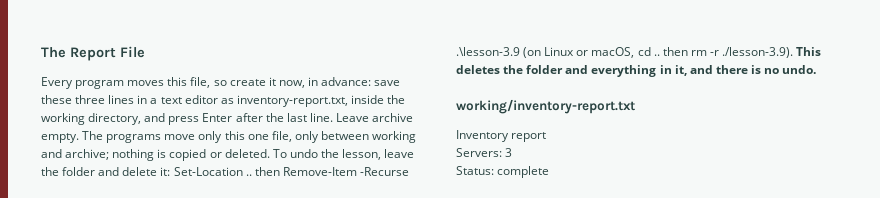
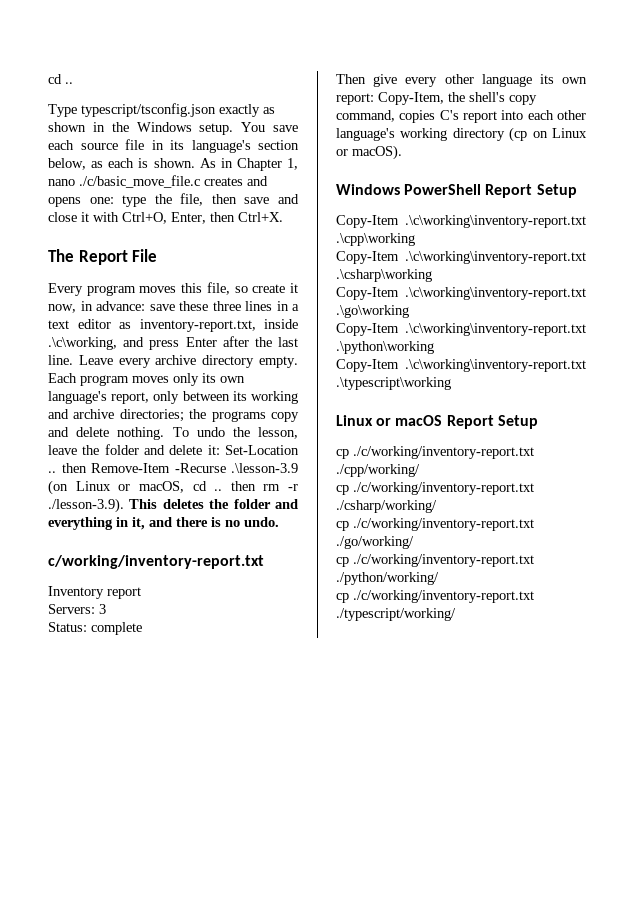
(41, 52) none -> [48,74,73,84] [48,103,275,117] [48,122,298,135] [48,139,299,153] [48,158,298,171] [48,175,268,188] [48,193,299,207] [48,212,283,224] cd .. // Type typescript/tsconfig.json exactly as shown in the Windows setup. You save each source file in its language's section below, as each is shown. As in Chapter 1, nano ./c/basic_move_file.c creates and opens one: type the file, then save and close it with Ctrl+O, Enter, then Ctrl+X. //
[387,95,406,104] [41,113,142,125] the working directory, -> [48,337,117,350] .\c\working,
[372,113,414,122] [41,131,292,143] archive empty. The programs move only this one file, -> [118,355,298,368] [48,373,245,386] [48,391,150,404] every archive directory empty. Each program moves only its own language's report,
(369, 135) none -> [232,391,247,401] its
[65,149,270,161] archive; nothing is copied or deleted. -> [73,409,299,422] [48,427,165,440] archive directories; the programs copy and delete nothing.
[456,99,635,114] working/inventory-report.txt -> [48,555,264,569] c/working/inventory-report.txt
(550, 172) none -> [336,74,587,87] [336,92,537,105] [336,110,586,123] [336,127,587,142] [336,145,402,160] [336,184,577,198] [336,215,586,228] [336,233,415,246] [336,251,586,264] [336,269,432,282] [336,287,586,300] [336,305,409,318] [336,323,586,336] [336,341,434,354] [336,359,586,372] [336,377,451,390] [336,415,538,429] [336,446,534,459] [336,464,420,477] [336,482,534,495] [336,500,437,513] [336,518,534,531] [336,536,414,549] [336,554,534,567] [336,572,439,585] [336,590,534,603] [336,608,456,621] // Then give every other language its own report: Copy-Item, the shell's copy command, copies C's report into each other language's working directory (cp on Linux or macOS). // Windows PowerShell Report Setup // Copy-Item .\c\working\inventory-report.txt .\cpp\working // Copy-Item .\c\working\inventory-report.txt .\csharp\working // Copy-Item .\c\working\inventory-report.txt .\go\working // Copy-Item .\c\working\inventory-report.txt .\python\working // Copy-Item .\c\working\inventory-report.txt .\typescript\working // Linux or macOS Report Setup // cp ./c/working/inventory-report.txt ./cpp/working/ // cp ./c/working/inventory-report.txt ./csharp/working/ // cp ./c/working/inventory-report.txt ./go/working/ // cp ./c/working/inventory-report.txt ./python/working/ // cp ./c/working/inventory-report.txt ./typescript/working/

